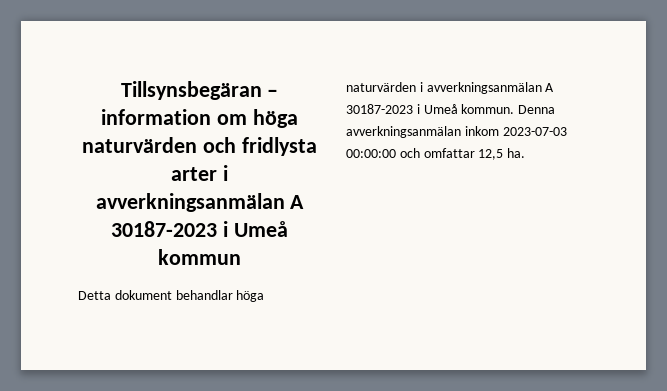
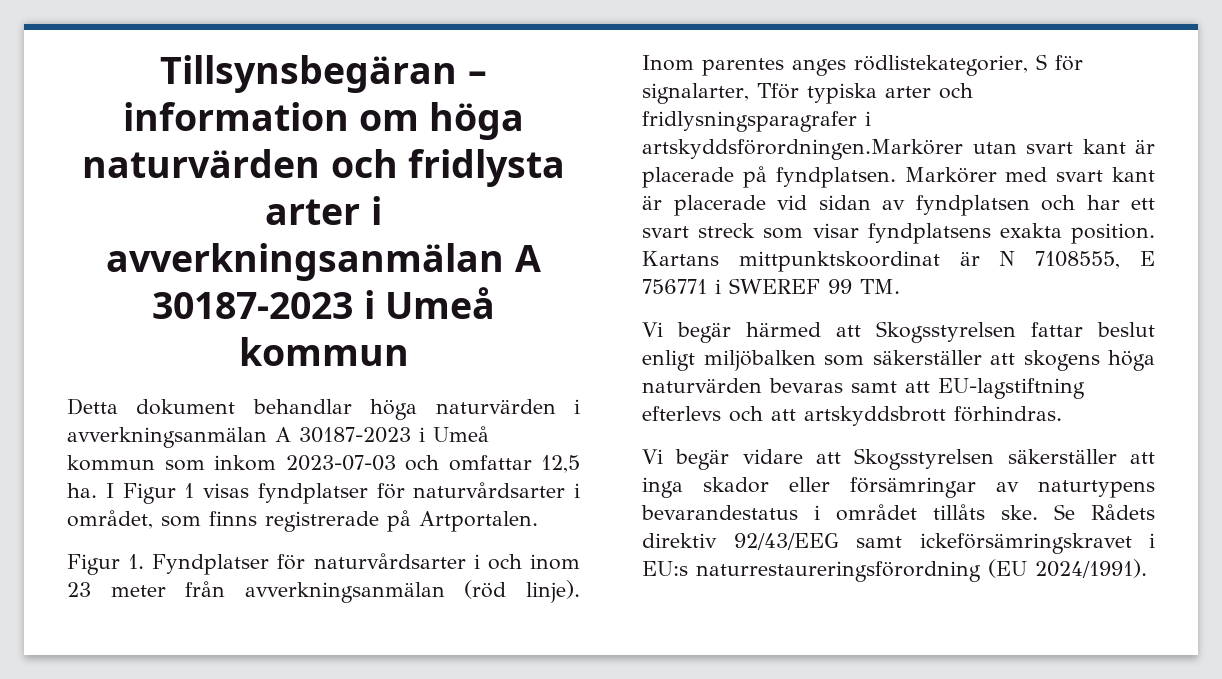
[461,104,556,114] [346,126,461,138] kommun. Denna avverkningsanmälan -> [67,455,205,471] kommun som
[346,149,396,158] 00:00:00 -> (396, 463) none
(526, 153) none -> [105,482,580,504] [67,510,538,532] [67,553,580,575] [67,580,580,603] [642,54,1083,76] [642,83,973,104] [642,111,871,132] [642,139,1155,160] [642,166,1155,188] [642,195,1155,216] [642,223,1155,244] [642,251,1155,272] [642,278,900,294] [642,321,1155,343] [642,350,1155,371] [642,378,1085,399] [642,406,1062,426] [642,448,1155,470] [642,477,1155,498] [641,504,1155,521] [642,533,1155,554] [642,559,1147,582] I Figur 1 visas fyndplatser för naturvårdsarter i området, som finns registrerade på Artportalen. // Figur 1. Fyndplatser för naturvårdsarter i och inom 23 meter från avverkningsanmälan (röd linje). Inom parentes anges rödlistekategorier, S för signalarter, Tför typiska arter och fridlysningsparagrafer i artskyddsförordningen.Markörer utan svart kant är placerade på fyndplatsen. Markörer med svart kant är placerade vid sidan av fyndplatsen och har ett svart streck som visar fyndplatsens exakta position. Kartans mittpunktskoordinat är N 7108555, E 756771 i SWEREF 99 TM. // Vi begär härmed att Skogsstyrelsen fattar beslut enligt miljöbalken som säkerställer att skogens höga naturvärden bevaras samt att EU-lagstiftning efterlevs och att artskyddsbrott förhindras. // Vi begär vidare att Skogsstyrelsen säkerställer att inga skador eller försämringar av naturtypens bevarandestatus i området tillåts ske. Se Rådets direktiv 92/43/EEG samt ickeförsämringskravet i EU:s naturrestaureringsförordning (EU 2024/1991).

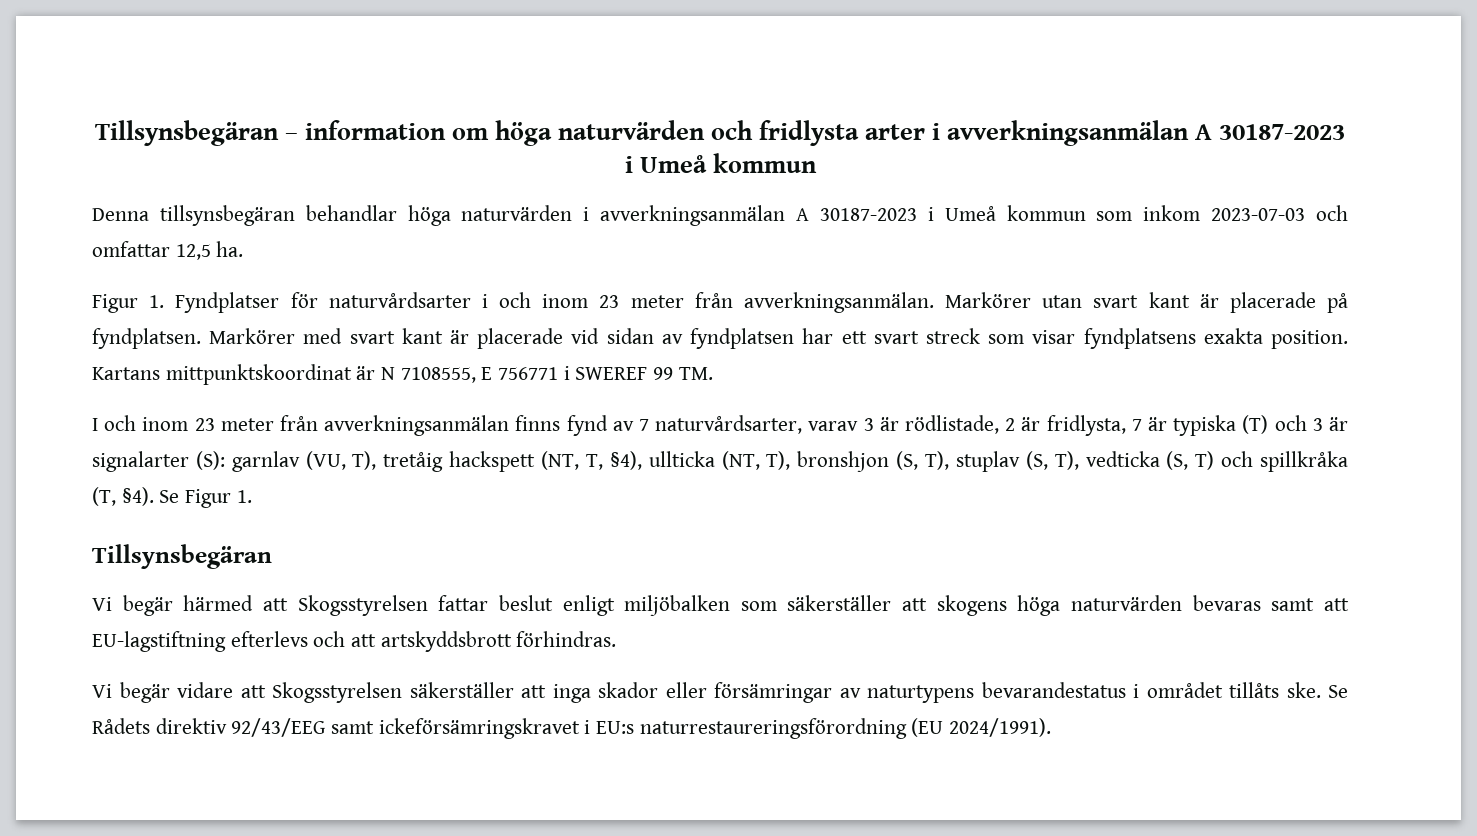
[67,398,236,415] Detta dokument -> [92,205,295,226] Denna tillsynsbegäran
[105,482,580,504] [67,510,538,532] I Figur 1 visas fyndplatser för naturvårdsarter i området, som finns registrerade på Artportalen. -> (244, 249) none
[244,580,580,603] [642,54,1083,76] [642,83,973,104] [642,111,871,132] [642,139,963,160] avverkningsanmälan (röd linje). Inom parentes anges rödlistekategorier, S för signalarter, Tför typiska arter och fridlysningsparagrafer i artskyddsförordningen.Markörer -> [743,292,1031,313] avverkningsanmälan. Markörer
[1041,195,1075,211] och -> (795, 338) none
(900, 286) none -> [92,415,1349,436] [92,451,1348,472] [92,487,252,508] [92,544,272,569] // I och inom 23 meter från avverkningsanmälan finns fynd av 7 naturvårdsarter, varav 3 är rödlistade, 2 är fridlysta, 7 är typiska (T) och 3 är signalarter (S): garnlav (VU, T), tretåig hackspett (NT, T, §4), ullticka (NT, T), bronshjon (S, T), stuplav (S, T), vedticka (S, T) och spillkråka (T, §4). Se Figur 1. // Tillsynsbegäran

